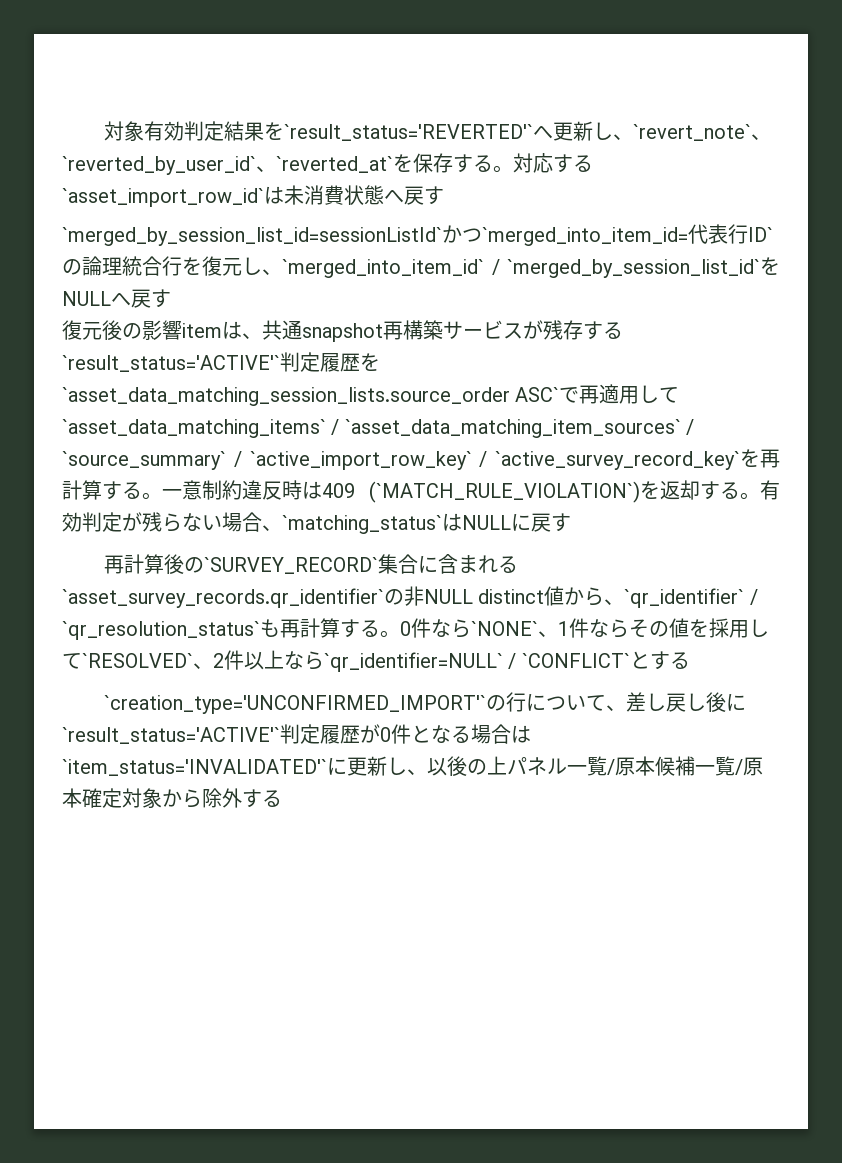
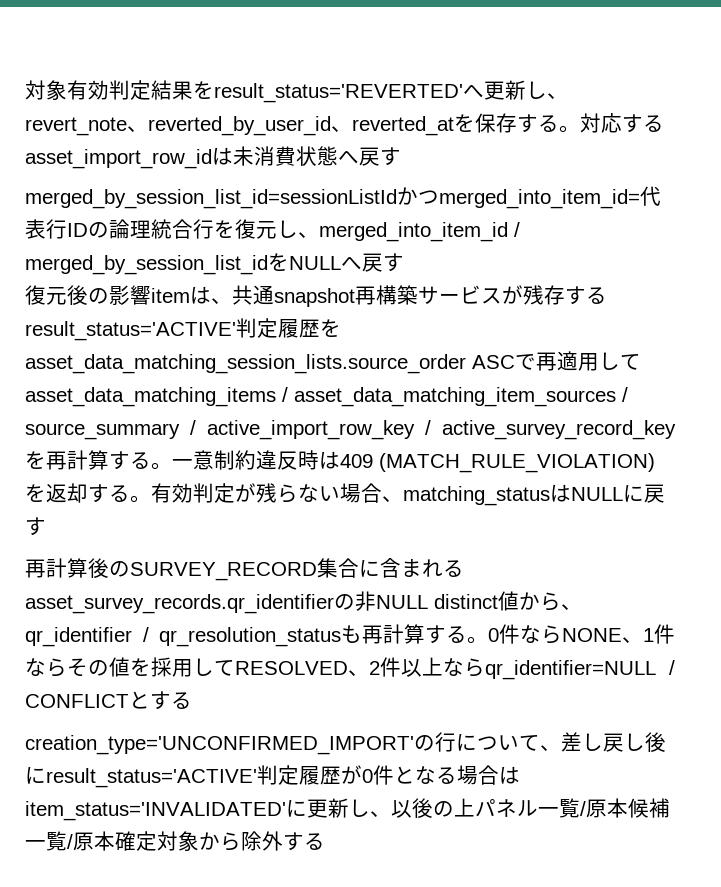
[284,124,534,141] `result_status='REVERTED'` -> [214,83,463,103] result_status='REVERTED'
[633,124,772,141] [62,156,393,175] `revert_note`、`reverted_by_user_id`、`reverted_at` -> [25,116,454,136] revert_note、reverted_by_user_id、reverted_at
[62,188,264,207] `asset_import_row_id` -> [25,149,212,169] asset_import_row_id
[62,224,773,246] `merged_by_session_list_id=sessionListId`かつ`merged_into_item_id=代表行ID` -> [25,186,661,209] [25,219,88,239] merged_by_session_list_id=sessionListIdかつmerged_into_item_id=代表行ID
[282,259,760,278] `merged_into_item_id` / `merged_by_session_list_id` -> [319,222,520,242] [25,255,268,275] merged_into_item_id / merged_by_session_list_id
[62,355,280,372] `result_status='ACTIVE'` -> [25,321,236,341] result_status='ACTIVE'
[62,387,560,406] `asset_data_matching_session_lists.source_order ASC` -> [25,354,515,374] asset_data_matching_session_lists.source_order ASC
[62,419,695,438] [62,451,740,470] `asset_data_matching_items` / `asset_data_matching_item_sources` / `source_summary` / `active_import_row_key` / `active_survey_record_key` -> [25,387,628,407] [25,420,676,440] asset_data_matching_items / asset_data_matching_item_sources / source_summary / active_import_row_key / active_survey_record_key
[369,481,640,503] (`MATCH_RULE_VIOLATION`) -> [379,453,655,473] (MATCH_RULE_VIOLATION)
[282,515,442,534] `matching_status` -> [403,486,550,506] matching_status
[204,557,379,574] `SURVEY_RECORD` -> [130,562,317,581] SURVEY_RECORD
[62,588,384,608] `asset_survey_records.qr_identifier` -> [25,594,334,614] asset_survey_records.qr_identifier
[624,588,758,608] [62,621,260,640] `qr_identifier` / `qr_resolution_status` -> [25,627,341,647] qr_identifier / qr_resolution_status
[451,619,538,638] ら`NONE` -> [541,625,622,644] らNONE
[82,653,193,668] `RESOLVED` -> [235,661,348,675] RESOLVED
[324,652,630,672] `qr_identifier=NULL` / `CONFLICT` -> [485,660,675,680] [25,694,129,708] qr_identifier=NULL / CONFLICT
[104,695,487,714] `creation_type='UNCONFIRMED_IMPORT'` -> [25,735,414,755] creation_type='UNCONFIRMED_IMPORT'
[62,727,280,744] `result_status='ACTIVE'` -> [46,768,257,788] result_status='ACTIVE'
[62,759,327,776] `item_status='INVALIDATED'` -> [25,801,286,821] item_status='INVALIDATED'

